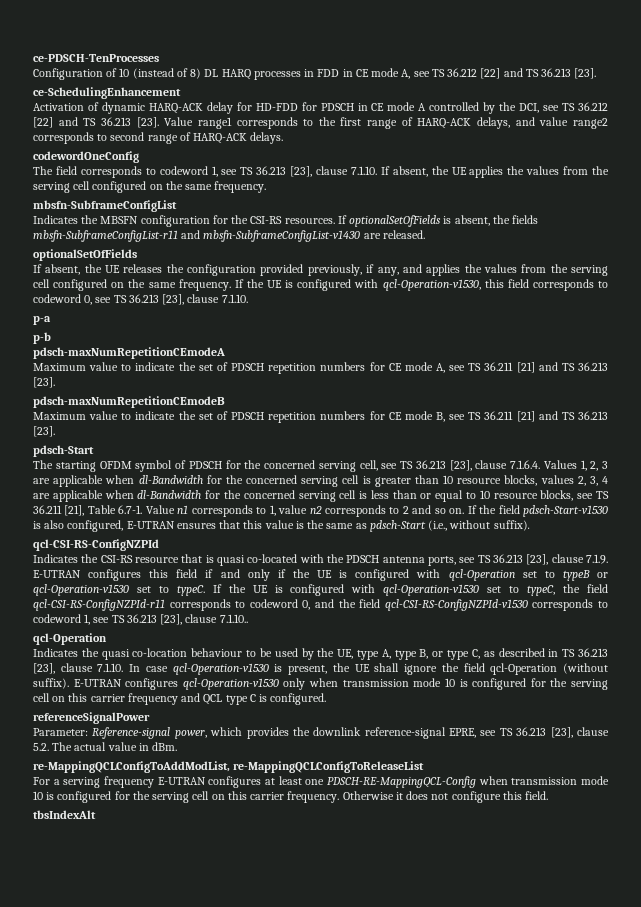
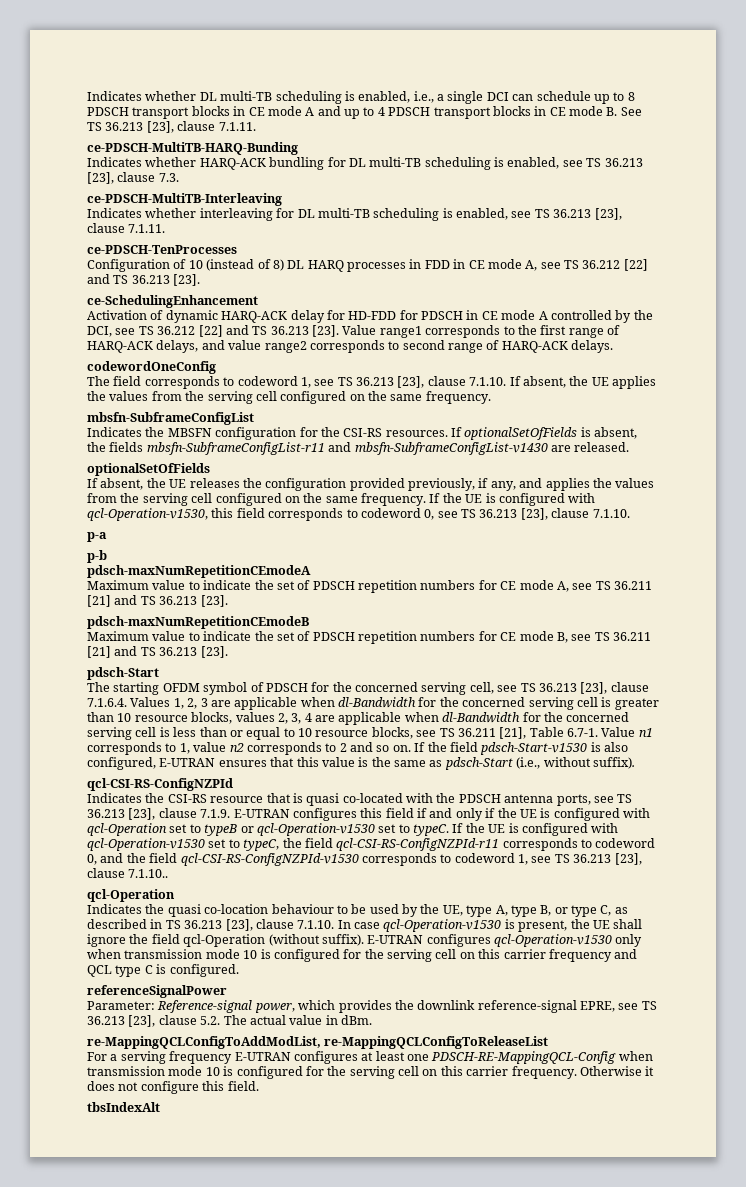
(33, 58) none -> [87,91,635,104] [87,106,642,119] [87,121,256,133] [87,142,298,155] [87,157,643,170] [87,172,179,184] [87,193,282,206] [87,208,622,221] [87,223,166,233] Indicates whether DL multi-TB scheduling is enabled, i.e., a single DCI can schedule up to 8 PDSCH transport blocks in CE mode A and up to 4 PDSCH transport blocks in CE mode B. See TS 36.213 [23], clause 7.1.11. // ce-PDSCH-MultiTB-HARQ-Bunding // Indicates whether HARQ-ACK bundling for DL multi-TB scheduling is enabled, see TS 36.213 [23], clause 7.3. // ce-PDSCH-MultiTB-Interleaving // Indicates whether interleaving for DL multi-TB scheduling is enabled, see TS 36.213 [23], clause 7.1.11. //

